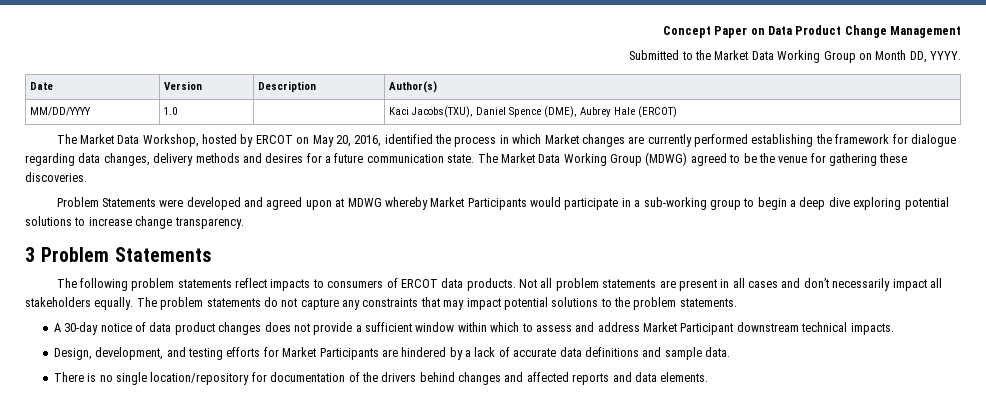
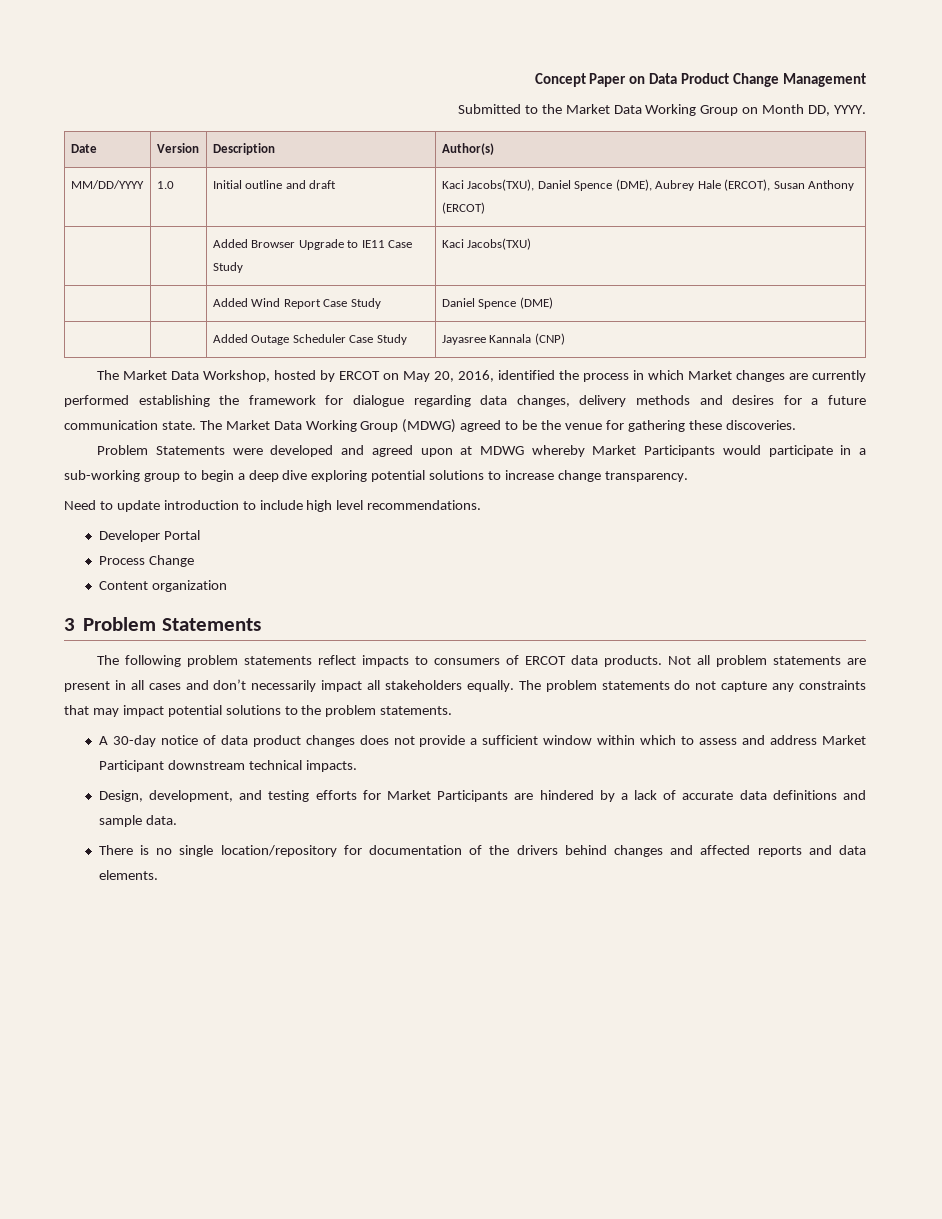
(178, 111) none -> [212,180,337,189] Initial outline and draft
[638,106,678,118] (ERCOT) -> [724,179,855,191] [441,202,485,214] [212,239,413,250] [212,262,243,273] [441,238,532,250] [212,298,381,309] [441,297,553,309] [212,334,407,345] [441,333,565,345] (ERCOT), Susan Anthony (ERCOT) // | | Added Browser Upgrade to IE11 Case Study | Kaci Jacobs(TXU) // | | Added Wind Report Case Study | Daniel Spence (DME) // | | Added Outage Scheduler Case Study | Jayasree Kannala (CNP)
(244, 223) none -> [64,500,482,512] [98,530,200,542] [98,555,194,567] [98,580,227,592] // Need to update introduction to include high level recommendations. // Developer Portal // Process Change // Content organization

